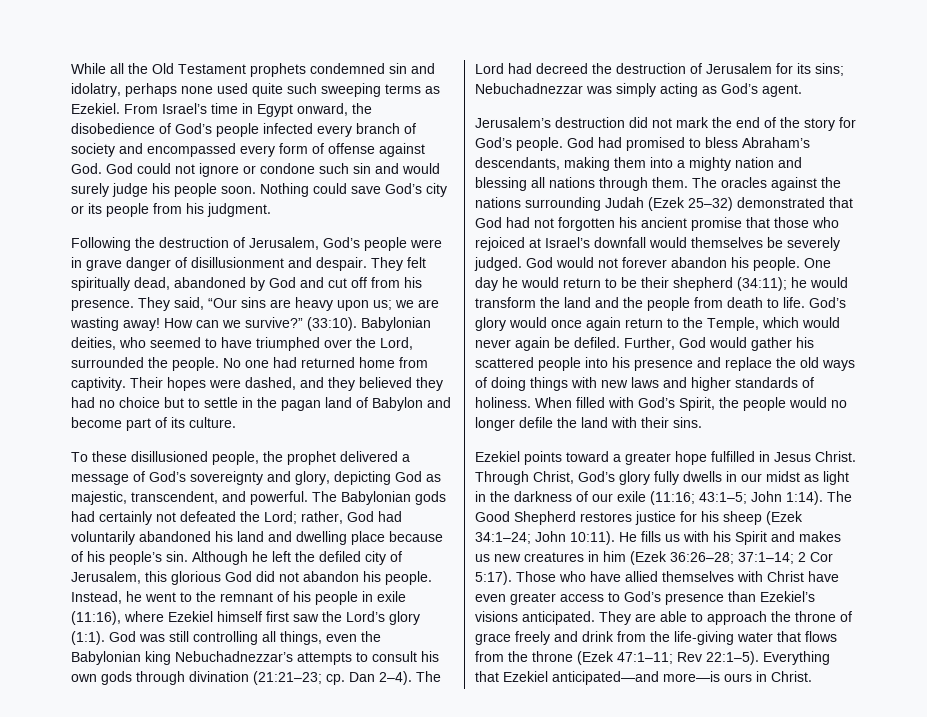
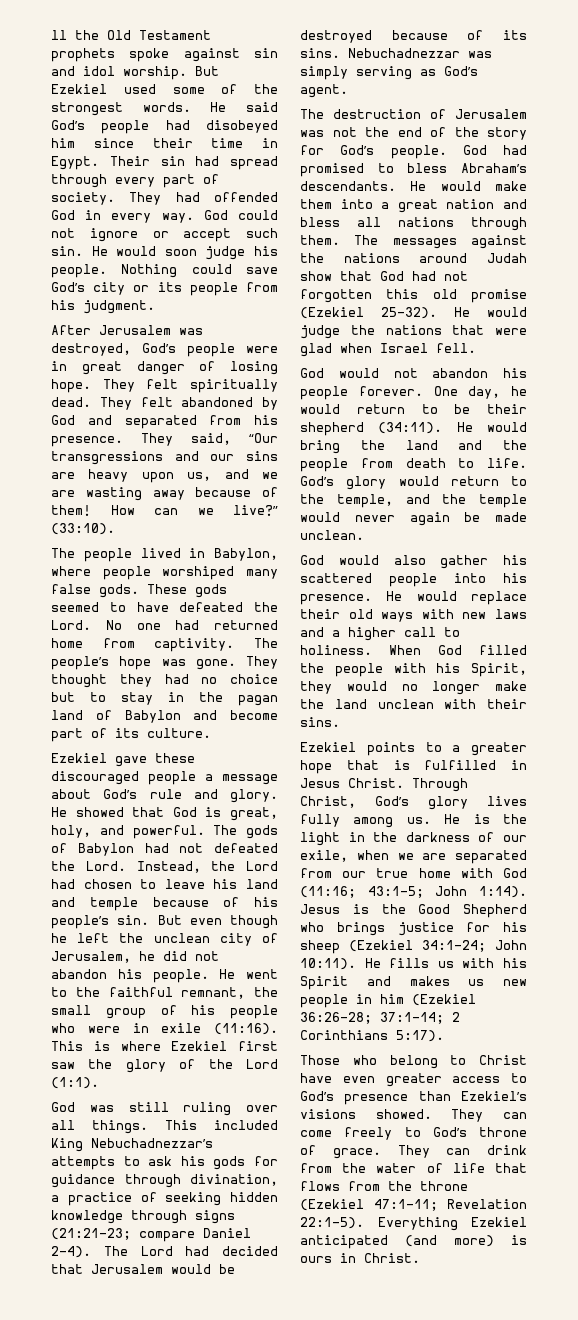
[71,63,124,74] While all -> [51,30,67,40] ll
[310,63,435,74] [71,83,440,97] [71,103,372,117] [71,123,416,137] [71,143,425,157] [71,163,102,174] condemned sin and idolatry, perhaps none used quite such sweeping terms as Ezekiel. From Israel’s time in Egypt onward, the disobedience of God’s people infected every branch of society and encompassed every form of offense against God. -> [129,48,278,62] [51,66,219,80] [51,84,278,94] [51,102,278,116] [51,120,278,134] [51,138,278,148] [51,156,278,170] [51,174,219,188] [51,192,278,205] [51,210,194,223] spoke against sin and idol worship. But Ezekiel used some of the strongest words. He said God’s people had disobeyed him since their time in Egypt. Their sin had spread through every part of society. They had offended God in every way.
[260,163,440,174] [71,183,256,197] condone such sin and would surely judge his people soon. -> [183,228,278,242] [51,246,278,260] [51,264,107,278] accept such sin. He would soon judge his people.
[71,237,319,251] Following the destruction of Jerusalem, -> [51,325,203,335] [51,343,131,356] After Jerusalem was destroyed,
[86,259,122,271] grave -> [81,361,122,375] great
[191,257,426,271] [71,277,170,291] disillusionment and despair. They felt spiritually dead, -> [230,361,278,375] [51,379,278,393] [51,397,173,410] losing hope. They felt spiritually dead. They felt
[328,277,367,288] cut off -> [124,415,197,429] separated
(237, 303) none -> [51,451,235,465] transgressions and our
[373,300,392,310] us; -> [187,469,249,481] us, and
[123,318,160,331] away! -> [152,487,278,500] [51,505,91,516] away because of them!
[245,317,303,328] survive?” -> [233,505,278,516] live?”
[361,317,431,331] [71,337,413,351] [71,357,219,371] Babylonian deities, who seemed to have triumphed over the Lord, surrounded the people. -> [51,548,278,562] [51,566,278,580] [51,584,227,598] [51,602,278,612] [51,620,91,630] // The people lived in Babylon, where people worshiped many false gods. These gods seemed to have defeated the Lord.
[130,377,412,391] Their hopes were dashed, and they believed -> [253,638,278,648] [51,656,278,670] [51,674,107,688] The people’s hope was gone. They thought
[204,397,238,408] settle -> [121,692,153,705] stay
[71,451,410,465] [71,471,441,485] [71,491,446,505] [71,511,402,525] [71,531,211,545] To these disillusioned people, the prophet delivered a message of God’s sovereignty and glory, depicting God as majestic, transcendent, and powerful. The Babylonian gods had certainly not defeated the Lord; rather, God had voluntarily abandoned -> [51,753,195,767] [51,771,278,785] [51,789,278,803] [51,807,278,821] [51,825,278,839] [51,843,278,856] [51,861,278,873] [51,879,205,889] Ezekiel gave these discouraged people a message about God’s rule and glory. He showed that God is great, holy, and powerful. The gods of Babylon had not defeated the Lord. Instead, the Lord had chosen to leave
[296,531,385,545] dwelling place -> [89,897,138,911] temple
[192,551,248,565] Although -> [157,915,278,929] But even though
[319,551,361,562] defiled -> [153,933,210,943] unclean
[145,571,252,585] this glorious God -> [139,951,155,961] he
[71,591,142,604] Instead, he -> [219,969,236,979] He
[220,591,406,605] [71,611,121,625] remnant of his people in exile (11:16), -> [108,987,278,999] [51,1005,278,1019] [51,1023,278,1035] [51,1041,110,1051] faithful remnant, the small group of his people who were in exile (11:16). This is
[217,611,262,622] himself -> (228, 1046) none
[346,611,420,625] Lord’s glory -> [125,1059,278,1073] glory of the Lord
(105, 638) none -> (99, 1083) //
[193,631,381,645] [71,651,439,665] [71,671,441,685] [475,63,844,76] controlling all things, even the Babylonian king Nebuchadnezzar’s attempts to consult his own gods through divination (21:21–23; cp. Dan 2–4). The Lord had decreed the destruction of Jerusalem for its sins; -> [183,1102,278,1116] [51,1120,278,1134] [51,1138,213,1152] [51,1156,278,1170] [51,1174,278,1188] [51,1192,278,1206] [51,1210,235,1224] [51,1228,251,1242] [51,1246,278,1258] [51,1264,235,1274] [300,30,527,43] [300,48,340,58] ruling over all things. This included King Nebuchadnezzar’s attempts to ask his gods for guidance through divination, a practice of seeking hidden knowledge through signs (21:21–23; compare Daniel 2–4). The Lord had decided that Jerusalem would be destroyed because of its sins.
[660,83,698,97] acting -> [356,66,412,80] serving
[475,117,709,128] Jerusalem’s destruction did not mark -> [300,109,527,119] [300,127,357,137] The destruction of Jerusalem was not
[475,157,610,171] descendants, making -> [300,181,527,191] descendants. He would make
[689,157,731,171] mighty -> [397,199,438,213] great
[475,177,527,191] blessing -> [300,217,340,227] bless
[721,177,767,188] oracles -> [392,238,457,249] messages
[525,197,825,211] surrounding Judah (Ezek 25–32) demonstrated -> [419,253,527,263] [300,271,332,281] around Judah show
[619,217,839,231] [475,237,840,251] [474,257,522,271] his ancient promise that those who rejoiced at Israel’s downfall would themselves be severely judged. -> [386,289,527,303] [300,307,527,319] [300,325,527,339] [300,343,476,357] this old promise (Ezekiel 25–32). He would judge the nations that were glad when Israel fell. //
[622,257,831,271] [475,277,498,291] forever abandon his people. One day -> [432,368,527,378] [300,386,501,400] abandon his people forever. One day,
[737,277,848,291] [475,297,536,308] (34:11); he would transform -> [378,422,527,434] [300,440,340,454] (34:11). He would bring
[551,317,621,331] once again -> (439, 481) none
[707,317,799,331] Temple, which -> [336,494,527,508] temple, and the temple
[574,337,747,350] defiled. Further, God would -> [495,512,527,522] [300,530,364,540] [300,555,426,565] made unclean. // God would also
[634,357,855,371] [475,377,814,391] [475,397,786,411] presence and replace the old ways of doing things with new laws and higher standards of holiness. When filled with God’s Spirit, the people -> [300,591,527,605] [300,609,527,622] [300,627,460,641] [300,645,527,655] [300,663,527,677] [300,681,332,694] presence. He would replace their old ways with new laws and a higher call to holiness. When God filled the people with his Spirit, they
[519,417,608,428] defile the land -> [495,681,527,691] [300,699,434,709] make the land unclean
[566,451,609,462] toward -> [425,742,442,752] to
(707, 458) none -> [346,760,410,770] that is
[654,471,819,485] fully dwells in our midst as -> [487,796,527,806] [300,814,527,828] lives fully among us. He is the
[617,491,852,505] [475,511,632,525] exile (11:16; 43:1–5; John 1:14). The Good Shepherd restores -> [300,850,527,864] [300,868,527,878] [300,886,527,898] [300,904,527,918] [300,922,385,936] exile, when we are separated from our true home with God (11:16; 43:1–5; John 1:14). Jesus is the Good Shepherd who brings
[766,511,803,525] (Ezek -> [349,940,413,952] (Ezekiel
[524,552,584,562] creatures -> [300,994,348,1008] people
[630,551,667,565] (Ezek -> [412,994,476,1006] (Ezekiel
[810,552,833,562] Cor -> [300,1030,388,1040] Corinthians
(512, 578) none -> (444, 1036) //
[590,571,763,582] have allied themselves with -> [389,1055,467,1069] belong to
[522,611,852,625] [475,631,773,645] anticipated. They are able to approach the throne of grace freely and drink from the life-giving water -> [375,1109,527,1122] [300,1127,527,1140] [300,1145,527,1159] [300,1163,485,1173] showed. They can come freely to God’s throne of grace. They can drink from the water of life
[577,651,830,665] [475,671,720,685] (Ezek 47:1–11; Rev 22:1–5). Everything that Ezekiel anticipated—and more—is -> [300,1199,527,1211] [300,1217,527,1231] [300,1235,527,1249] (Ezekiel 47:1–11; Revelation 22:1–5). Everything Ezekiel anticipated (and more) is

